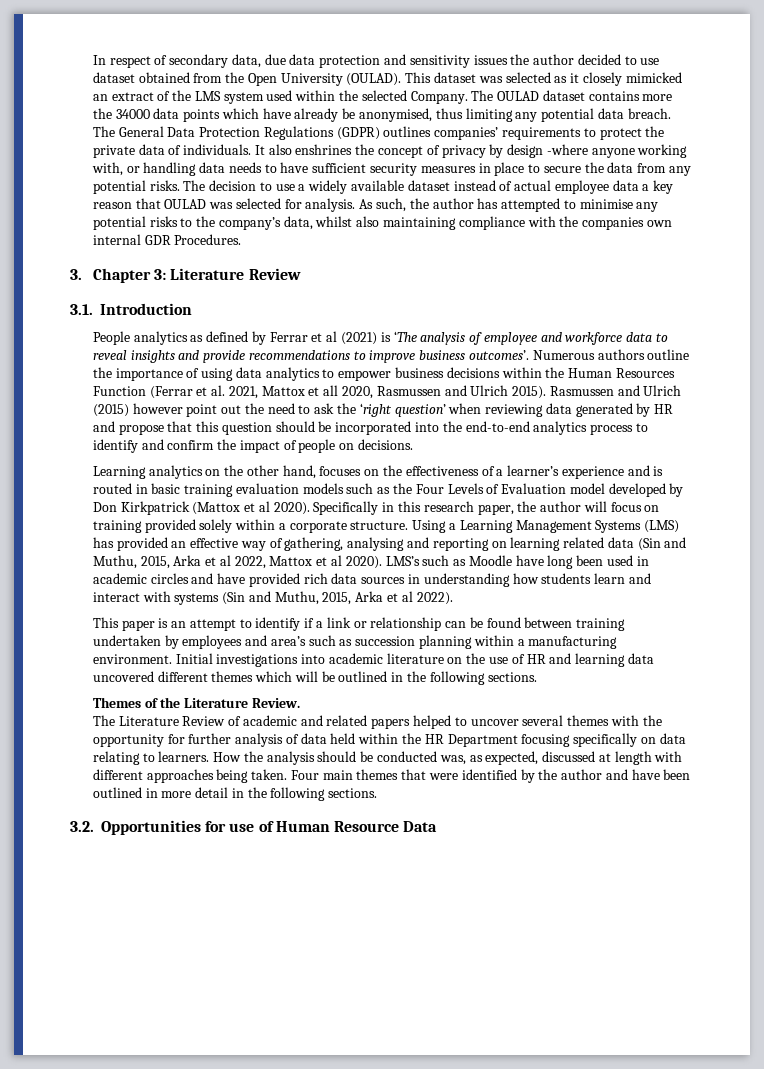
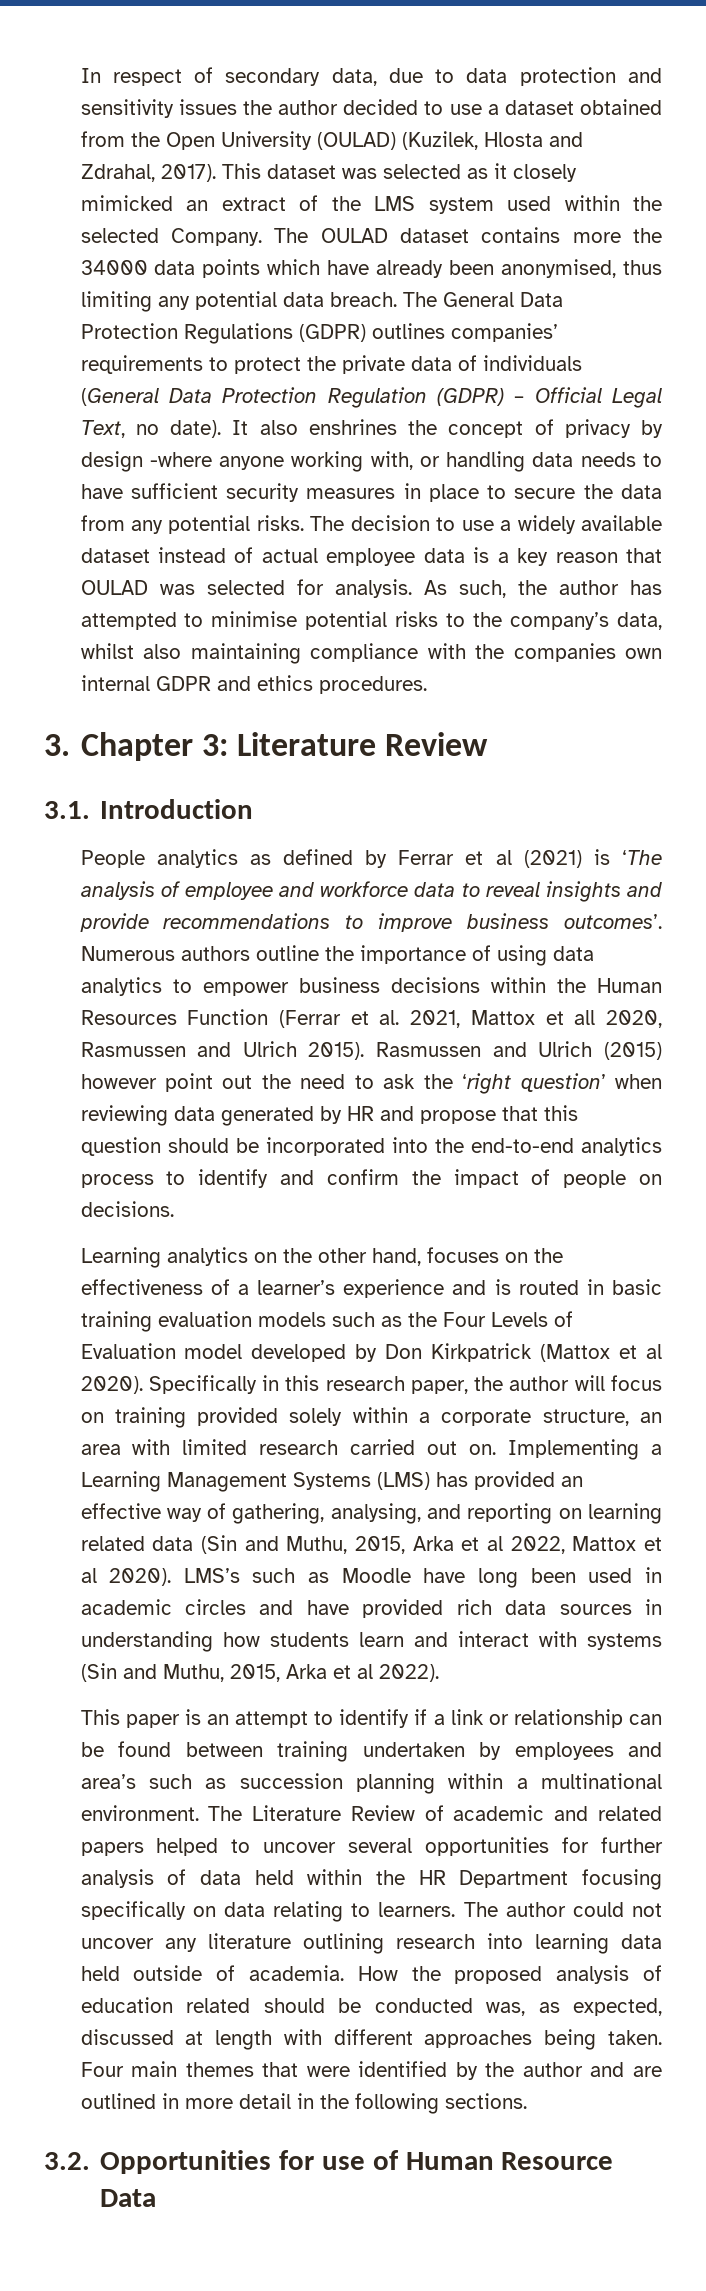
(286, 59) none -> [435,69,455,83] to
(660, 61) none -> [487,104,499,115] a
[346,73,402,86] (OULAD). -> [316,131,583,150] [80,164,216,182] (OULAD) (Kuzilek, Hlosta and Zdrahal, 2017).
[342,108,356,119] be -> [449,260,495,275] been
[183,144,252,155] individuals. -> [482,355,582,371] [80,387,663,408] [80,420,222,438] individuals (General Data Protection Regulation (GDPR) – Official Legal Text, no date).
(639, 185) none -> [473,547,490,563] is
[636,202,659,212] any -> (298, 619) none
[144,234,242,245] GDR Procedures. -> [155,675,427,694] GDPR and ethics procedures.
[350,520,447,533] structure. Using -> [542,1409,662,1426] [80,1439,640,1460] structure, an area with limited research carried out on. Implementing
[347,537,405,551] analysing -> [330,1503,421,1524] analysing,
[528,636,618,649] [92,653,654,667] [92,671,537,685] [92,697,300,708] manufacturing environment. Initial investigations into academic literature on the use of HR and learning data uncovered different themes which will be outlined in the following sections. // Themes of the Literature Review. // -> [541,1773,663,1789] [80,1805,199,1821] multinational environment.
[567,715,662,726] [92,734,164,747] themes with the opportunity -> [425,1837,550,1856] opportunities
[213,751,315,765] How the analysis -> [463,1902,662,1917] [80,1933,663,1954] [80,1965,662,1984] [80,1997,251,2013] The author could not uncover any literature outlining research into learning data held outside of academia. How the proposed analysis of education related
[631,769,691,780] have been -> [633,2066,662,2077] are

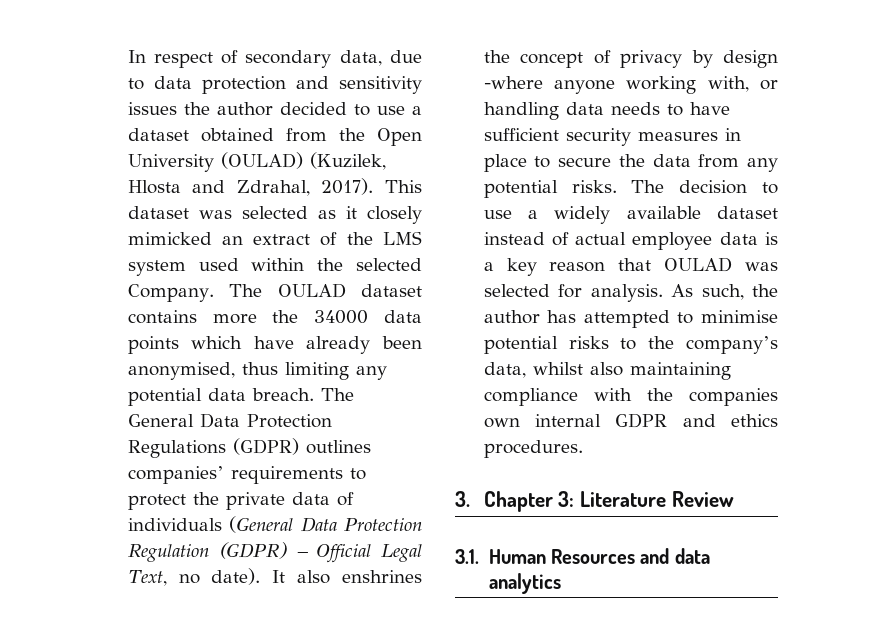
[100,799,254,819] [80,849,662,868] [80,881,662,902] [79,913,663,932] [80,945,594,966] [80,977,663,996] [80,1009,662,1028] [80,1041,662,1060] [80,1073,663,1094] [80,1105,578,1126] [80,1137,663,1156] [80,1169,663,1188] [80,1201,174,1217] [80,1247,563,1268] [80,1279,662,1298] [80,1311,573,1332] [80,1343,662,1362] [80,1375,662,1394] [80,1407,662,1428] [80,1439,662,1460] [80,1471,583,1492] [80,1503,662,1524] [80,1535,662,1554] [80,1567,662,1588] [80,1599,662,1618] [80,1631,663,1652] [80,1663,439,1682] [80,1709,662,1728] [80,1741,662,1762] [80,1773,663,1794] [80,1805,663,1821] [80,1837,664,1856] [80,1869,662,1890] [80,1901,662,1922] [80,1933,663,1954] [80,1965,662,1984] [80,1997,662,2016] [80,2029,662,2050] [80,2061,662,2080] [80,2093,527,2114] [44,2150,614,2174] [100,2189,157,2207] Introduction // People analytics as defined by Ferrar et al (2021) is ‘The analysis of employee and workforce data to reveal insights and provide recommendations to improve business outcomes’. Numerous authors outline the importance of using data analytics to empower business decisions within the Human Resources Function (Ferrar et al. 2021, Mattox et all 2020, Rasmussen and Ulrich 2015). Rasmussen and Ulrich (2015) however point out the need to ask the ‘right question’ when reviewing data generated by HR and propose that this question should be incorporated into the end-to-end analytics process to identify and confirm the impact of people on decisions. // Learning analytics on the other hand, focuses on the effectiveness of a learner’s experience and is routed in basic training evaluation models such as the Four Levels of Evaluation model developed by Don Kirkpatrick (Mattox et al 2020). Specifically in this research paper, the author will focus on training provided solely within a corporate structure, an area with limited research carried out on. Implementing a Learning Management Systems (LMS) has provided an effective way of gathering, analysing, and reporting on learning related data (Sin and Muthu, 2015, Arka et al 2022, Mattox et al 2020). LMS’s such as Moodle have long been used in academic circles and have provided rich data sources in understanding how students learn and interact with systems (Sin and Muthu, 2015, Arka et al 2022). // This paper is an attempt to identify if a link or relationship can be found between training undertaken by employees and area’s such as succession planning within a multinational environment. The Literature Review of academic and related papers helped to uncover several opportunities for further analysis of data held within the HR Department focusing specifically on data relating to learners. The author could not uncover any literature outlining research into learning data held outside of academia. How the proposed analysis of education related should be conducted was, as expected, discussed at length with different approaches being taken. Four main themes that were identified by the author and are outlined in more detail in the following sections. // 3.2. Opportunities for use of Human Resource Data -> [488,548,710,564] [488,573,561,594] Human Resources and data analytics

